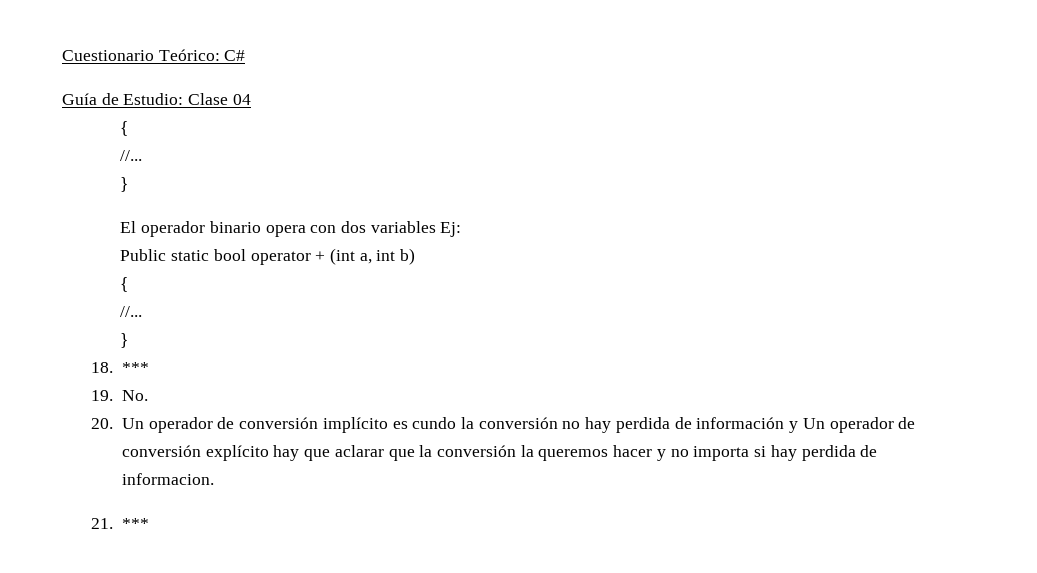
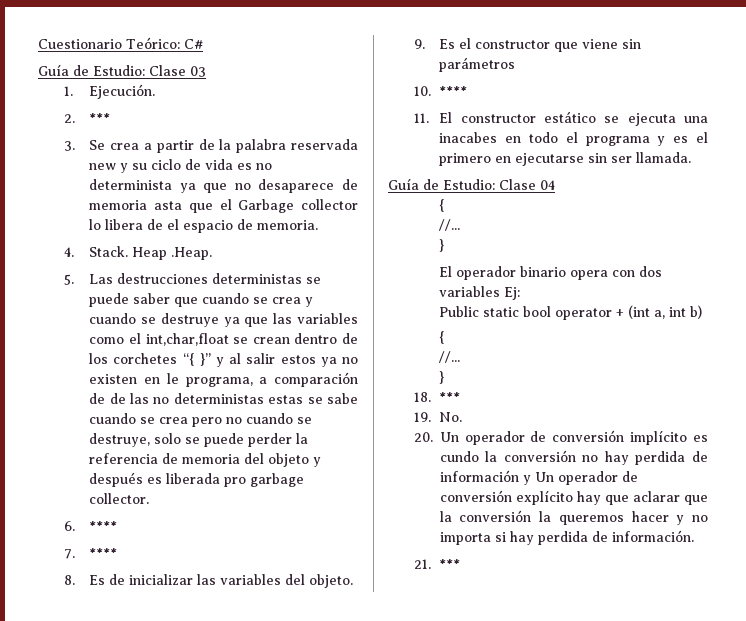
(246, 55) none -> [38,64,206,77] [63,84,156,99] [63,113,111,123] [63,139,358,153] [89,159,273,173] [89,179,358,193] [89,199,359,213] [89,219,319,233] [63,246,213,260] [63,273,322,285] [89,293,314,307] [89,313,358,327] [89,333,358,346] [89,353,358,367] [89,372,358,387] [89,393,358,404] [89,413,313,427] [89,433,309,447] [89,453,322,467] [89,472,305,487] [89,493,150,504] [63,521,118,531] [63,548,118,559] [63,574,354,588] [413,38,642,52] [439,57,516,72] [413,86,468,96] [413,111,708,126] [439,132,708,146] [439,152,692,166] // Guía de Estudio: Clase 03 // 1. Ejecución. // 2. *** // 3. Se crea a partir de la palabra reservada new y su ciclo de vida es no determinista ya que no desaparece de memoria asta que el Garbage collector lo libera de el espacio de memoria. // 4. Stack. Heap .Heap. // 5. Las destrucciones deterministas se puede saber que cuando se crea y cuando se destruye ya que las variables como el int,char,float se crean dentro de los corchetes “{ }” y al salir estos ya no existen en le programa, a comparación de de las no deterministas estas se sabe cuando se crea pero no cuando se destruye, solo se puede perder la referencia de memoria del objeto y después es liberada pro garbage collector. // 6. **** // 7. **** // 8. Es de inicializar las variables del objeto. // 9. Es el constructor que viene sin parámetros // 10. **** // 11. El constructor estático se ejecuta una inacabes en todo el programa y es el primero en ejecutarse sin ser llamada.
[121,473,214,485] informacion. -> [611,530,694,542] información.

